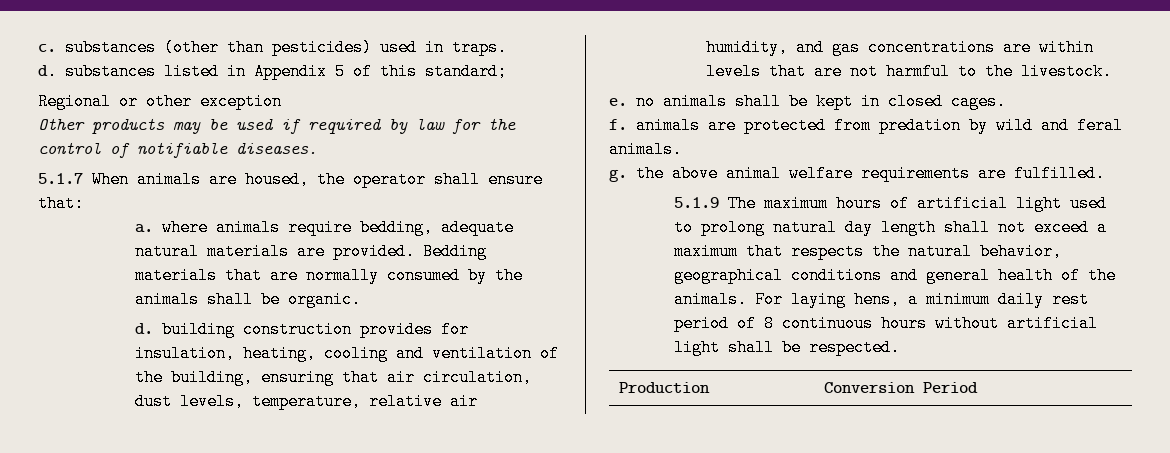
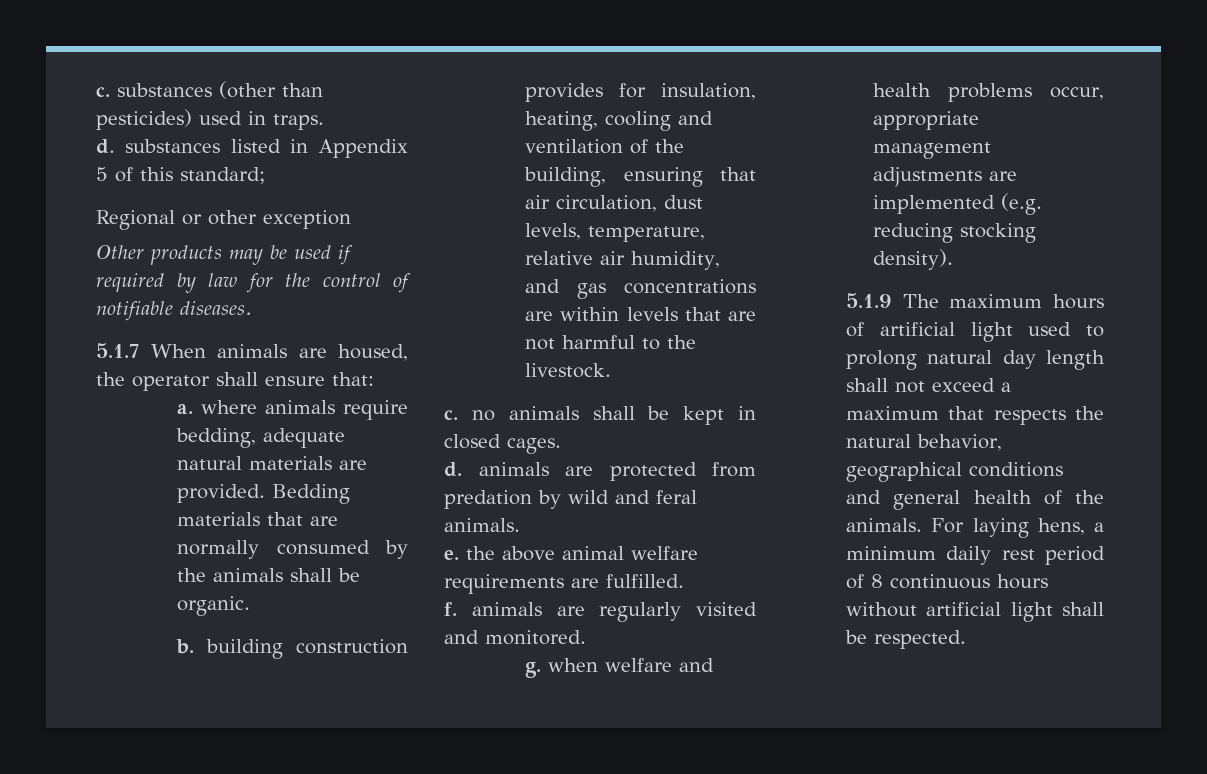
[135,323,154,334] d. -> [176,639,195,654] b.
[609,98,627,106] e. -> [444,410,458,420] c.
[609,119,627,130] f. -> [444,462,462,477] d.
[609,169,627,182] g. -> [444,550,459,560] e.
(1105, 173) none -> [444,602,757,622] [444,630,586,645] [525,658,715,678] [873,83,1105,102] [873,111,980,130] [873,142,992,159] [873,167,1018,187] [873,193,1043,215] [873,223,1037,243] [873,249,954,270] // f. animals are regularly visited and monitored. // g. when welfare and health problems occur, appropriate management adjustments are implemented (e.g. reducing stocking density).
[618,382,710,393] [823,382,978,393] // Production | Conversion Period -> (967, 639) none

